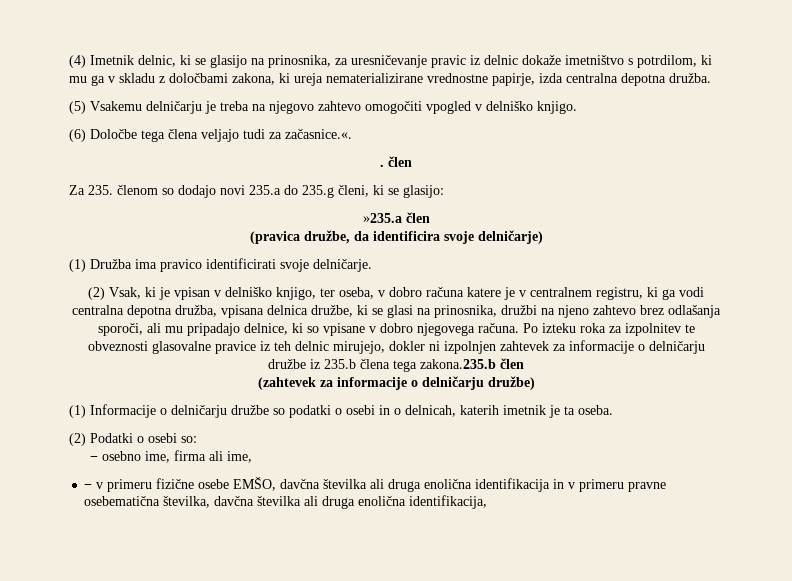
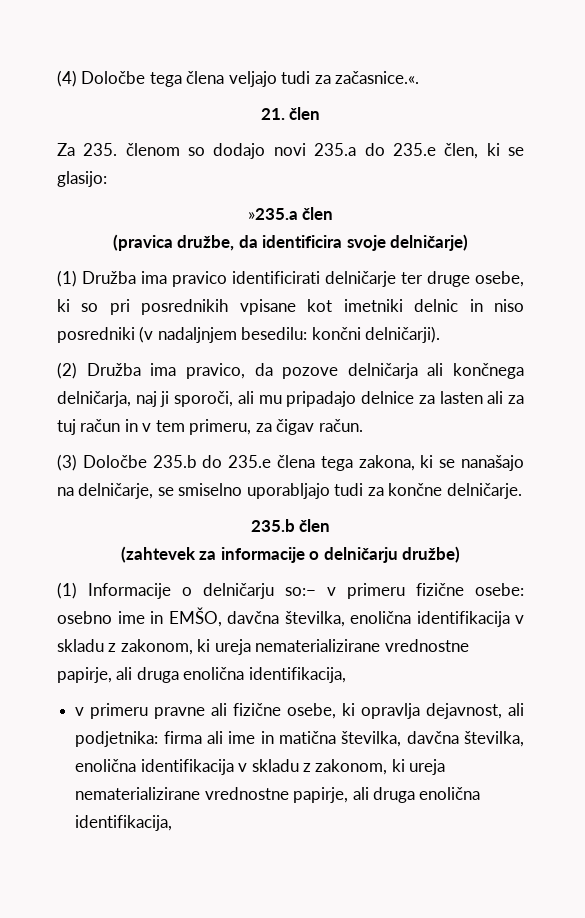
[90,55,712,68] [69,73,711,86] [69,101,577,114] [69,129,86,142] Imetnik delnic, ki se glasijo na prinosnika, za uresničevanje pravic iz delnic dokaže imetništvo s potrdilom, ki mu ga v skladu z določbami zakona, ki ureja nematerializirane vrednostne papirje, izda centralna depotna družba. // (5) Vsakemu delničarju je treba na njegovo zahtevo omogočiti vpogled v delniško knjigo. // (6) -> (77, 78) none
[380,164,384,167] . -> [260,108,285,120] 21.
[302,185,369,198] 235.g členi, -> [392,143,479,159] 235.e člen,
[280,259,372,272] [88,287,704,300] [72,305,721,318] [97,323,695,336] [87,340,705,354] [268,359,496,372] svoje delničarje. // (2) Vsak, ki je vpisan v delniško knjigo, ter oseba, v dobro računa katere je v centralnem registru, ki ga vodi centralna depotna družba, vpisana delnica družbe, ki se glasi na prinosnika, družbi na njeno zahtevo brez odlašanja sporoči, ali mu pripadajo delnice, ki so vpisane v dobro njegovega računa. Po izteku roka za izpolnitev te obveznosti glasovalne pravice iz teh delnic mirujejo, dokler ni izpolnjen zahtevek za informacije o delničarju družbe iz 235.b člena tega zakona.235.b -> [325,271,524,287] [57,299,525,315] [57,326,441,343] [57,362,524,379] [57,391,525,407] [57,419,363,435] [57,454,525,471] [57,483,522,499] [250,519,295,532] delničarje ter druge osebe, ki so pri posrednikih vpisane kot imetniki delnic in niso posredniki (v nadaljnjem besedilu: končni delničarji). // (2) Družba ima pravico, da pozove delničarja ali končnega delničarja, naj ji sporoči, ali mu pripadajo delnice za lasten ali za tuj račun in v tem primeru, za čigav račun. // (3) Določbe 235.b do 235.e člena tega zakona, ki se nanašajo na delničarje, se smiselno uporabljajo tudi za končne delničarje. // 235.b
[231,405,613,418] [69,433,197,446] [90,450,253,463] [84,477,667,492] [84,496,302,508] družbe so podatki o osebi in o delnicah, katerih imetnik je ta oseba. // (2) Podatki o osebi so: // − osebno ime, firma ali ime, // − v primeru fizične osebe EMŠO, davčna številka ali druga enolična identifikacija in v primeru pravne osebematična številka, davčna številka -> [285,583,524,599] [57,607,524,627] [57,639,469,655] [57,667,346,683] [75,703,525,719] [75,731,524,747] [75,759,446,775] [75,787,349,803] so:− v primeru fizične osebe: osebno ime in EMŠO, davčna številka, enolična identifikacija v skladu z zakonom, ki ureja nematerializirane vrednostne papirje, ali druga enolična identifikacija, // v primeru pravne ali fizične osebe, ki opravlja dejavnost, ali podjetnika: firma ali ime in matična številka, davčna številka, enolična identifikacija v skladu z zakonom, ki ureja nematerializirane vrednostne papirje,

